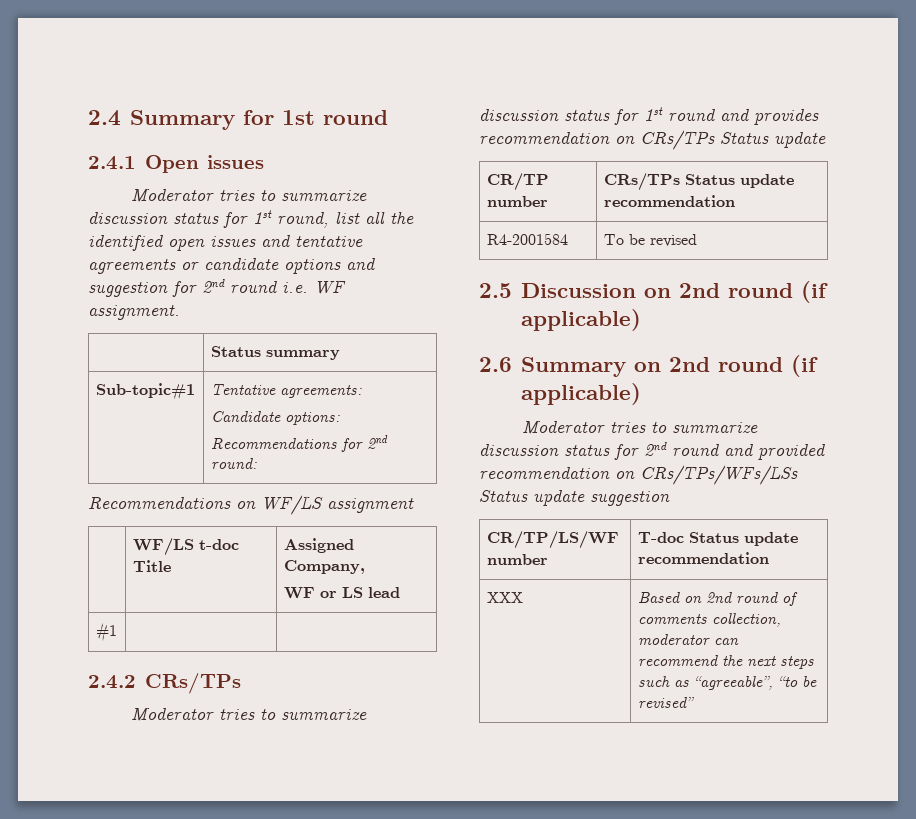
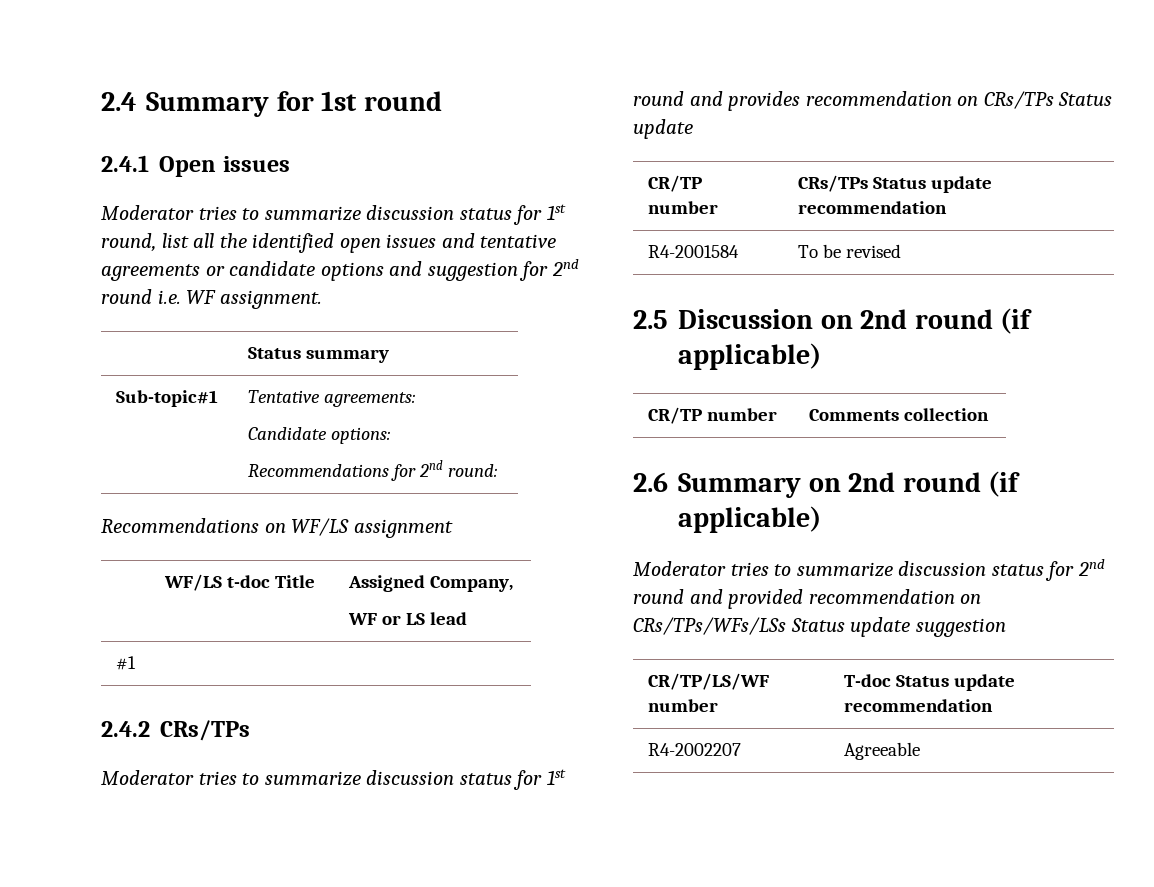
(641, 320) none -> [647,407,777,424] [808,408,989,421] // CR/TP number | Comments collection
[486,592,523,603] [637,592,798,606] [637,613,781,627] [637,634,739,645] [637,655,814,669] [637,676,817,690] [637,697,694,708] XXX | Based on 2nd round of comments collection, moderator can recommend the next steps such as “agreeable”, “to be revised” -> [647,743,741,756] [843,742,920,760] R4-2002207 | Agreeable

